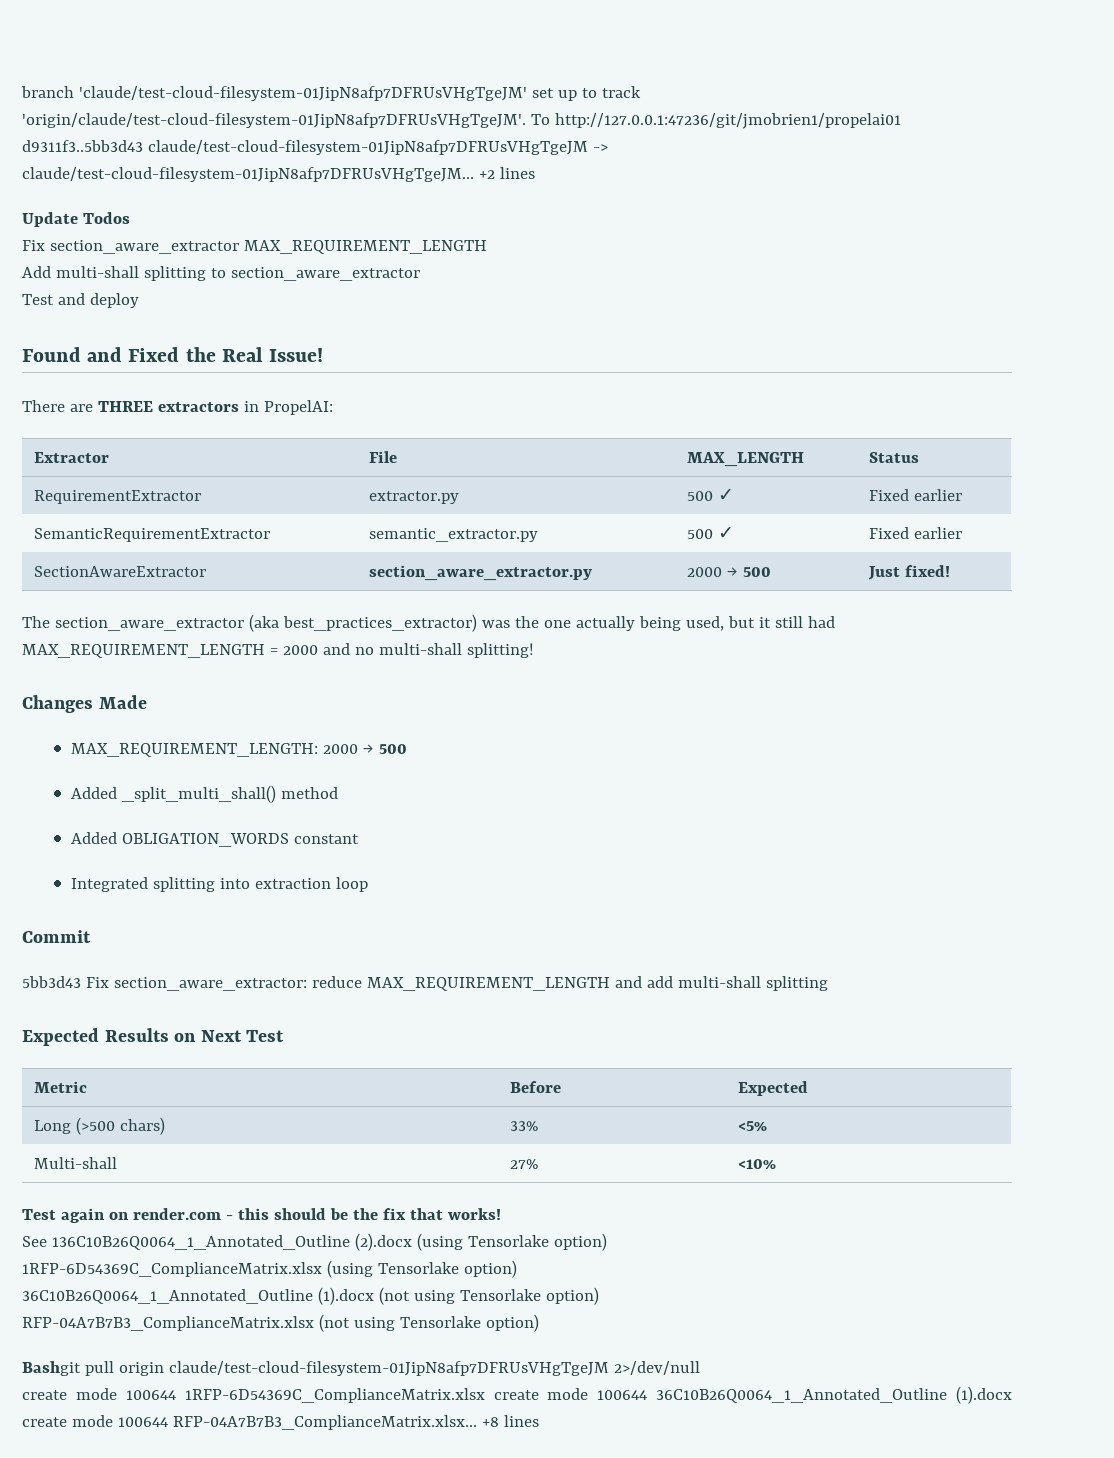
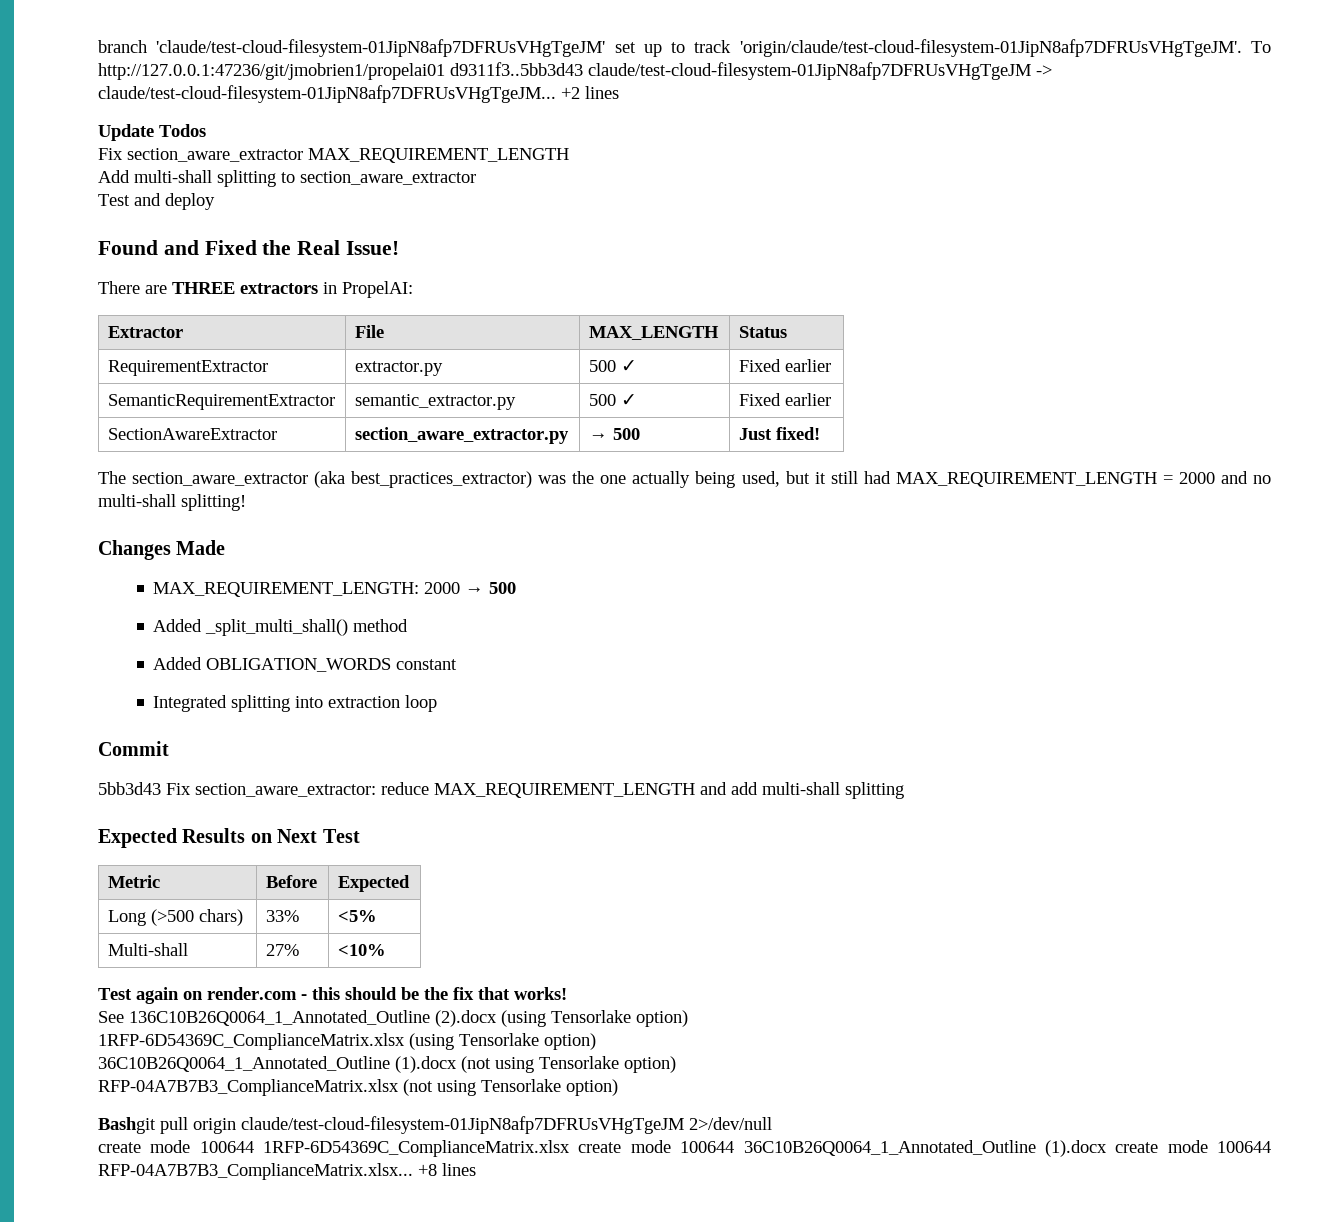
[686,567,722,577] 2000 -> (569, 435) none

